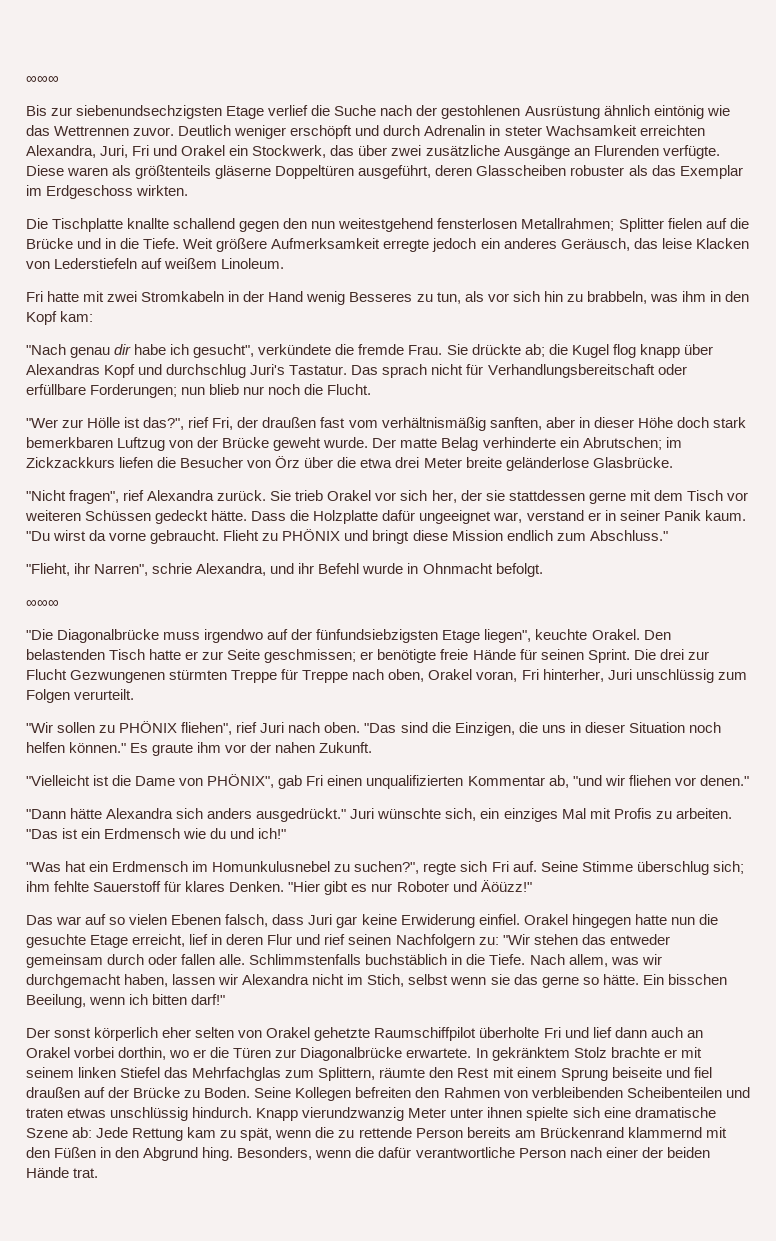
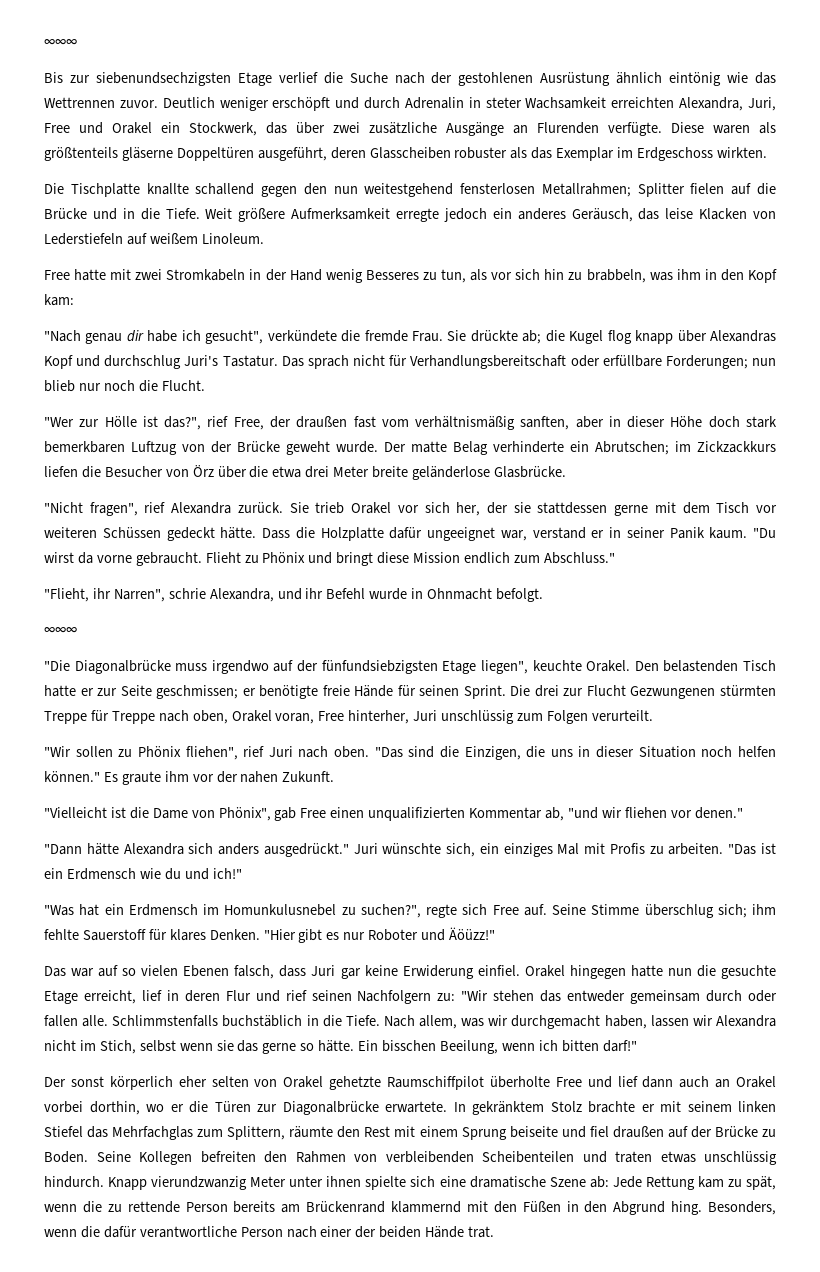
[132,145,150,156] Fri -> [44,123,70,133] Free
[26,291,43,302] Fri -> [44,270,70,280] Free
[212,417,234,430] Fri, -> [233,417,264,430] Free,
[282,529,341,541] PHÖNIX -> [262,552,306,563] Phönix
[521,669,539,680] Fri -> [318,711,345,721] Free
[119,721,178,733] PHÖNIX -> [137,746,181,757] Phönix
[207,774,324,789] PHÖNIX", gab Fri -> [218,807,327,821] Phönix", gab Free
[491,861,509,872] Fri -> [492,905,519,915] Free
[543,1027,561,1038] Fri -> [555,1077,582,1087] Free

